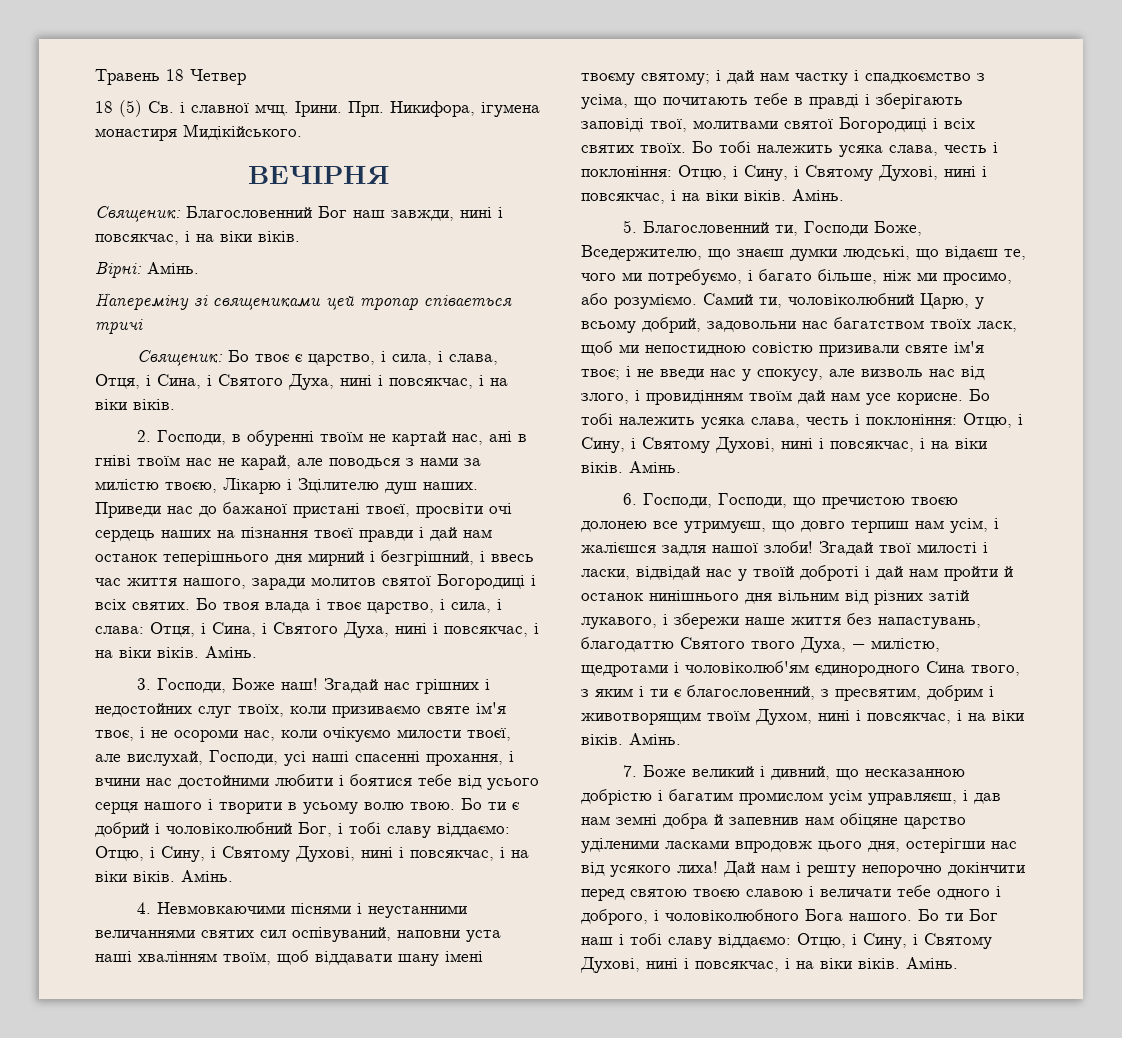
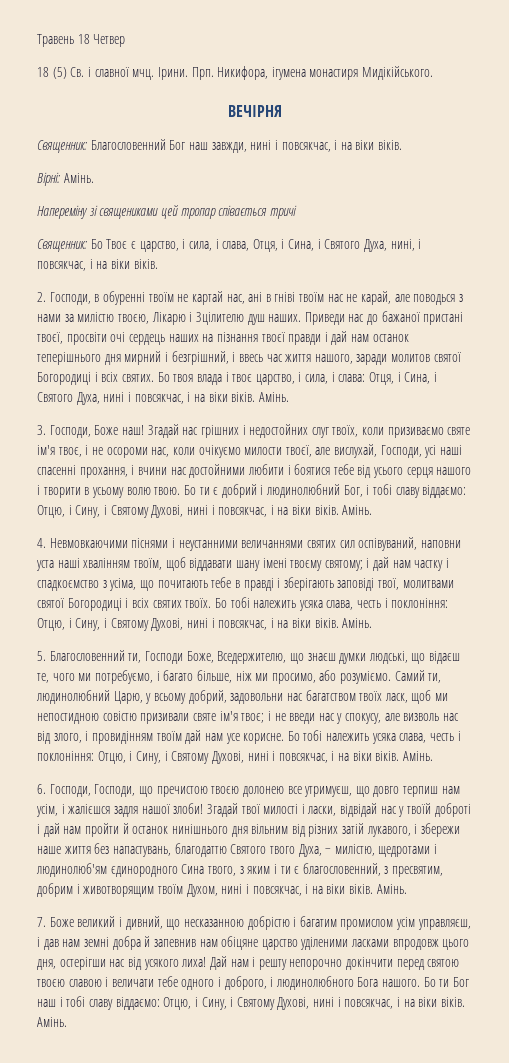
[95,206,181,222] Священик: -> [37,140,87,153] Священник:
[136,350,289,366] Священик: Бо твоє -> [37,239,128,252] Священник: Бо Твоє
[340,375,372,386] нині -> [390,239,415,251] нині,
[166,822,292,834] чоловіколюбний -> [266,484,341,498] людинолюбний
[788,293,914,305] чоловіколюбний -> [36,690,110,704] людинолюбний
[685,661,809,673] чоловіколюб'ям -> [36,863,107,877] людинолюб'ям
[665,909,799,921] чоловіколюбного -> [275,976,354,990] людинолюбного

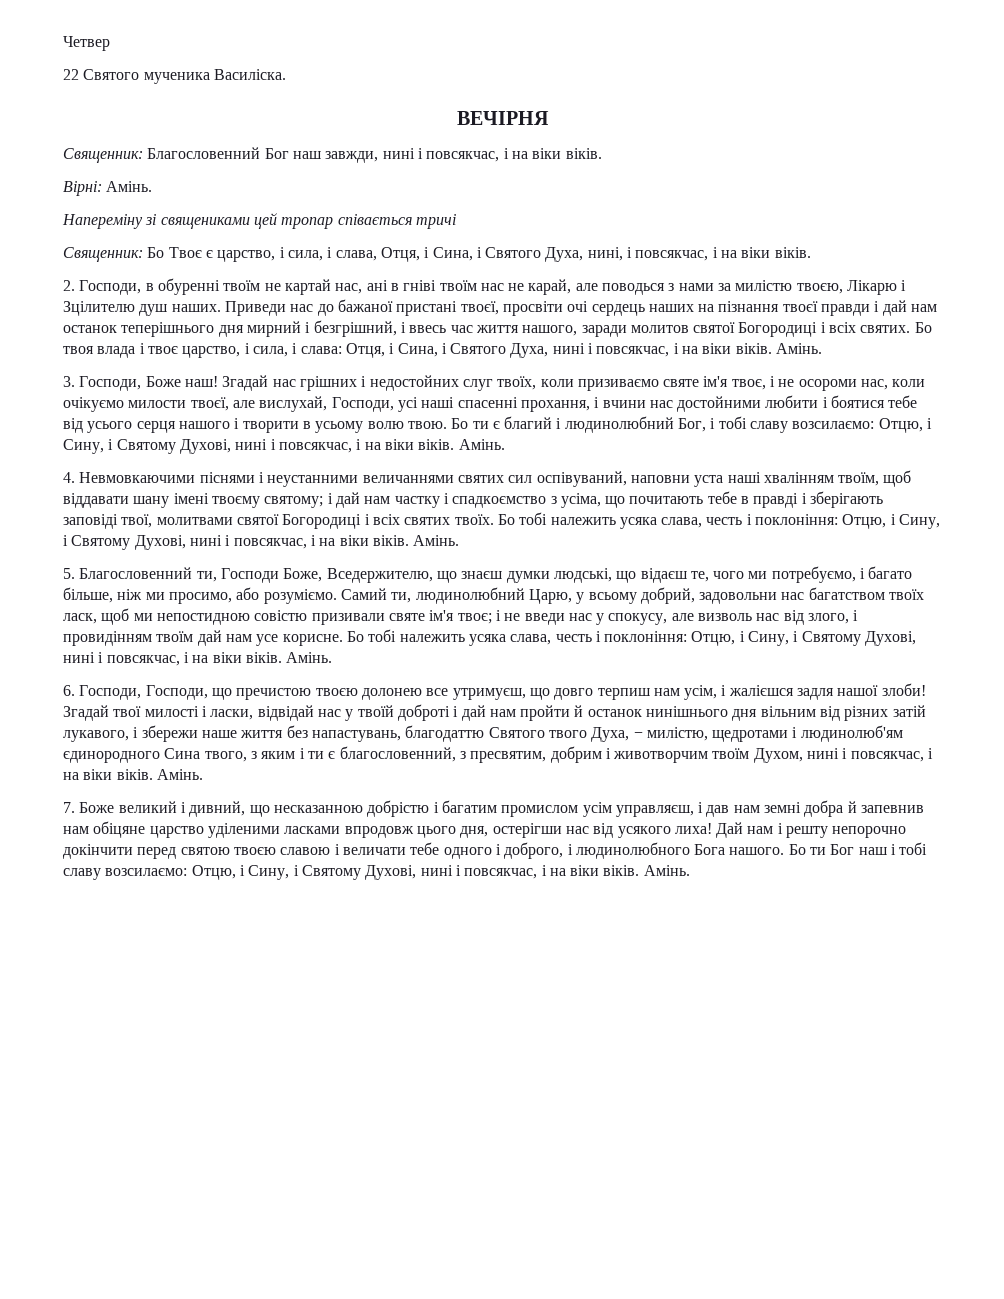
[37,34,90,47] Травень 18 -> (63, 43) none
[37,66,434,80] 18 (5) Св. і славної мчц. Ірини. Прп. Никифора, ігумена монастиря Мидікійського. -> [63,69,286,84] 22 Святого мученика Василіска.
[221,484,257,498] добрий -> [504,416,553,429] благий
[422,485,467,498] віддаємо: -> [792,421,875,429] возсилаємо:
[83,886,155,897] животворящим -> [613,751,709,763] животворчим
[115,997,160,1010] віддаємо: -> [105,868,188,876] возсилаємо:

